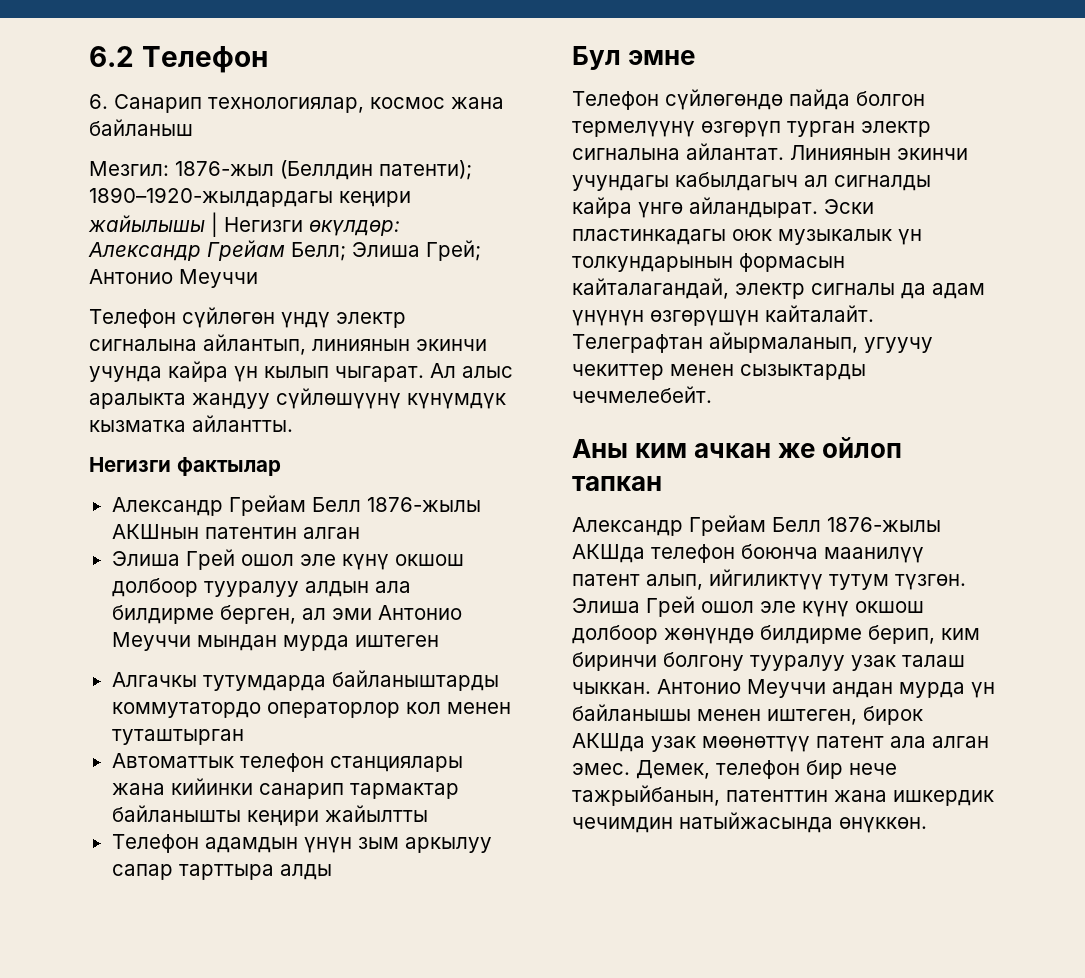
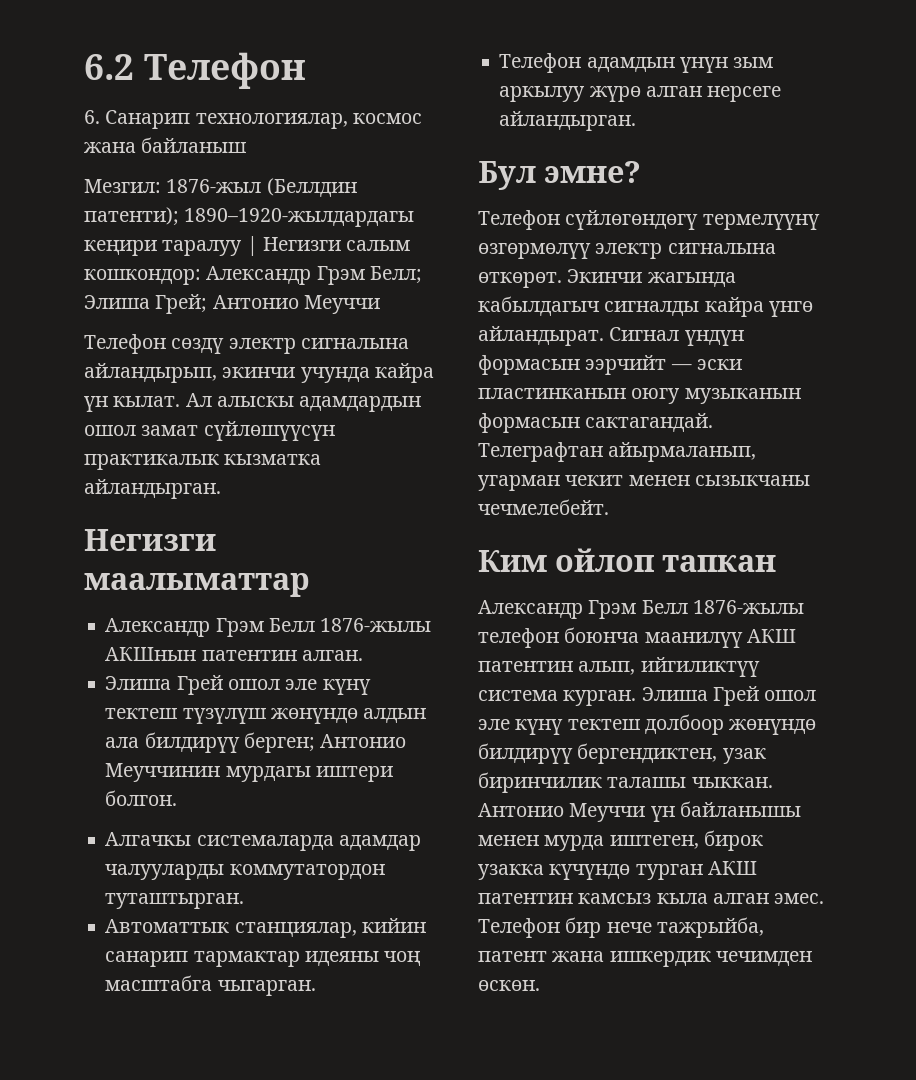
[88,215,205,232] жайылышы -> [162,240,243,256] таралуу
[309,220,400,236] [88,240,285,261] өкүлдөр: Александр Грейам -> [346,240,411,251] [84,266,365,285] салым кошкондор: Александр Грэм
[182,307,406,328] [89,334,487,355] [89,361,513,382] [89,388,506,409] [89,415,293,432] [89,457,281,476] [111,495,306,516] сүйлөгөн үндү электр сигналына айлантып, линиянын экинчи учунда кайра үн кылып чыгарат. Ал алыс аралыкта жандуу сүйлөшүүнү күнүмдүк кызматка айлантты. // Негизги фактылар // Александр Грейам -> [171,338,409,354] [84,363,434,383] [84,393,422,412] [84,421,335,441] [84,454,322,470] [84,479,221,499] [84,529,216,551] [84,573,310,597] [105,618,264,637] сөздү электр сигналына айландырып, экинчи учунда кайра үн кылат. Ал алыскы адамдардын ошол замат сүйлөшүүсүн практикалык кызматка айландырган. // Негизги маалыматтар // Александр Грэм
[302,527,360,539] [111,549,464,570] [111,578,411,597] [111,605,462,624] [111,632,439,651] [111,670,499,691] [111,702,511,718] [111,729,244,745] [111,753,463,772] [111,778,459,799] [111,805,428,826] алган // Элиша Грей ошол эле күнү окшош долбоор тууралуу алдын ала билдирме берген, ал эми Антонио Меуччи мындан мурда иштеген // Алгачкы тутумдарда байланыштарды коммутатордо операторлор кол менен туташтырган // Автоматтык телефон станциялары жана кийинки санарип тармактар байланышты кеңири жайылтты -> [301,650,363,661] [105,675,371,695] [105,708,427,724] [105,732,407,753] [105,763,393,782] [105,790,178,806] [105,832,421,851] [105,864,385,880] [105,893,245,909] [105,918,426,938] [105,951,421,967] [105,975,316,996] алган. // Элиша Грей ошол эле күнү тектеш түзүлүш жөнүндө алдын ала билдирүү берген; Антонио Меуччинин мурдагы иштери болгон. // Алгачкы системаларда адамдар чалууларды коммутатордон туташтырган. // Автоматтык станциялар, кийин санарип тармактар идеяны чоң масштабга чыгарган.
[111,864,332,880] сапар тарттыра алды -> [589,86,782,102] [499,111,637,131] жүрө алган нерсеге айландырган.
[628,50,696,65] [572,89,925,110] [572,121,931,137] [572,143,968,160] [572,172,931,191] [572,197,874,218] [572,229,922,245] [572,253,845,272] [572,278,985,299] [572,305,874,326] [572,332,933,353] [572,364,866,380] [572,386,712,403] [572,439,816,458] эмне // Телефон сүйлөгөндө пайда болгон термелүүнү өзгөрүп турган электр сигналына айлантат. Линиянын экинчи учундагы кабылдагыч ал сигналды кайра үнгө айландырат. Эски пластинкадагы оюк музыкалык үн толкундарынын формасын кайталагандай, электр сигналы да адам үнүнүн өзгөрүшүн кайталайт. Телеграфтан айырмаланып, угуучу чекиттер менен сызыктарды чечмелебейт. // Аны ким ачкан же -> [544,161,642,183] [478,210,820,230] [478,243,776,259] [478,269,736,288] [478,296,813,317] [478,326,744,346] [478,355,742,375] [478,388,801,404] [478,413,714,433] [478,442,757,462] [478,475,810,491] [478,499,609,515] [478,550,547,572] эмне? // Телефон сүйлөгөндөгү термелүүнү өзгөрмөлүү электр сигналына өткөрөт. Экинчи жагында кабылдагыч сигналды кайра үнгө айландырат. Сигнал үндүн формасын ээрчийт — эски пластинканын оюгу музыканын формасын сактагандай. Телеграфтан айырмаланып, угарман чекит менен сызыкчаны чечмелебейт. // Ким
[689,515,941,536] [572,544,645,563] Грейам Белл 1876-жылы АКШда -> [588,600,804,619] Грэм Белл 1876-жылы
[572,569,966,590] [572,596,924,617] патент алып, ийгиликтүү тутум түзгөн. Элиша Грей ошол эле күнү окшош -> [746,629,796,643] [478,657,760,677] [478,686,817,706] [478,719,640,735] АКШ патентин алып, ийгиликтүү система курган. Элиша Грей ошол эле күнү тектеш
[760,625,980,644] [572,652,965,671] билдирме берип, ким биринчи болгону тууралуу узак талаш -> [478,743,766,764] [478,772,687,793] билдирүү бергендиктен, узак биринчилик талашы
[832,682,965,698] андан мурда -> (646, 812) none
(761, 715) none -> [544,835,605,851] мурда
[572,733,989,752] [572,760,897,779] [572,785,994,806] [572,812,927,833] АКШда узак мөөнөттүү патент ала алган эмес. Демек, телефон бир нече тажрыйбанын, патенттин жана ишкердик чечимдин натыйжасында өнүккөн. -> [478,861,757,880] [478,893,825,904] [478,917,764,938] [478,951,812,967] [478,980,540,991] узакка күчүндө турган АКШ патентин камсыз кыла алган эмес. Телефон бир нече тажрыйба, патент жана ишкердик чечимден өскөн.

